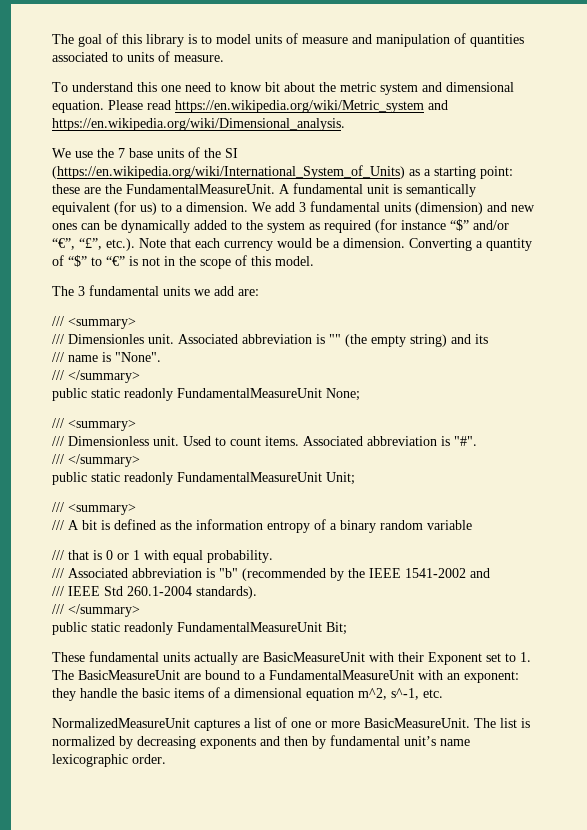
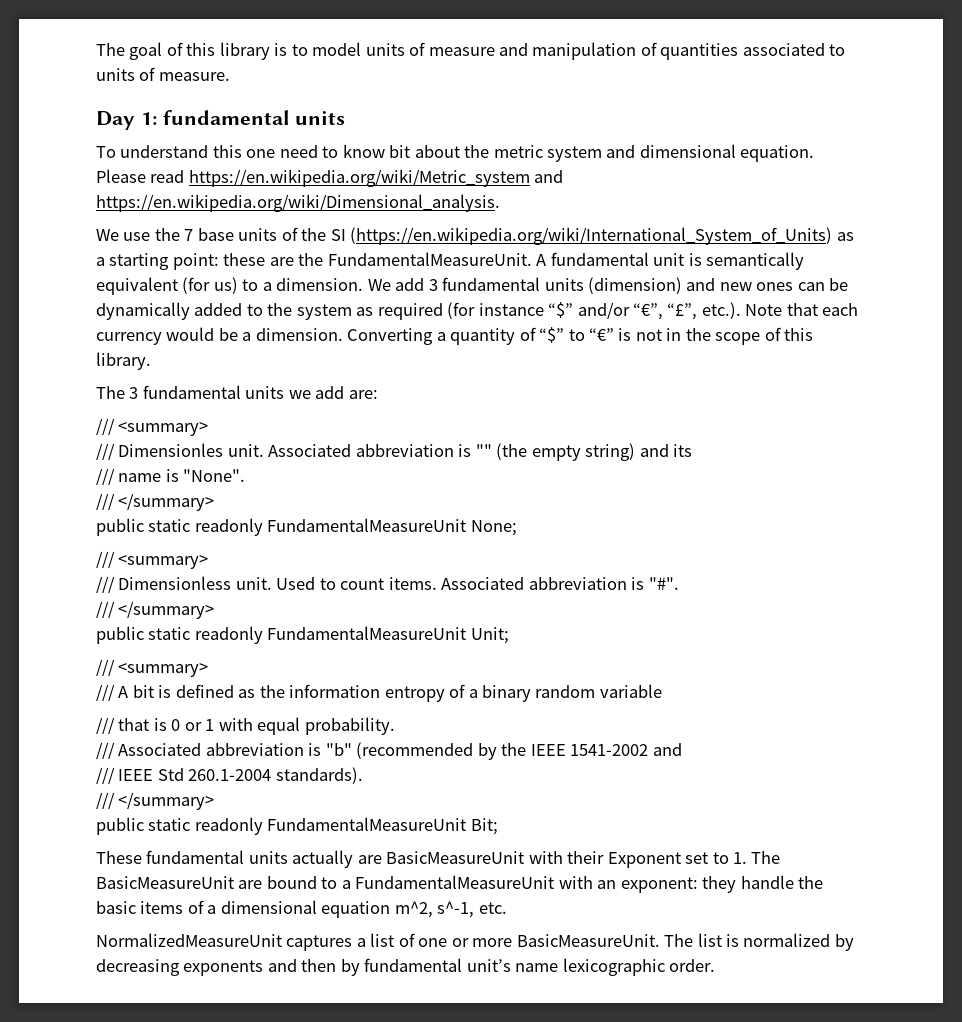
(224, 58) none -> [96,110,346,130] // Day 1: fundamental units
[275,256,314,266] model. -> [96,352,151,370] library.

